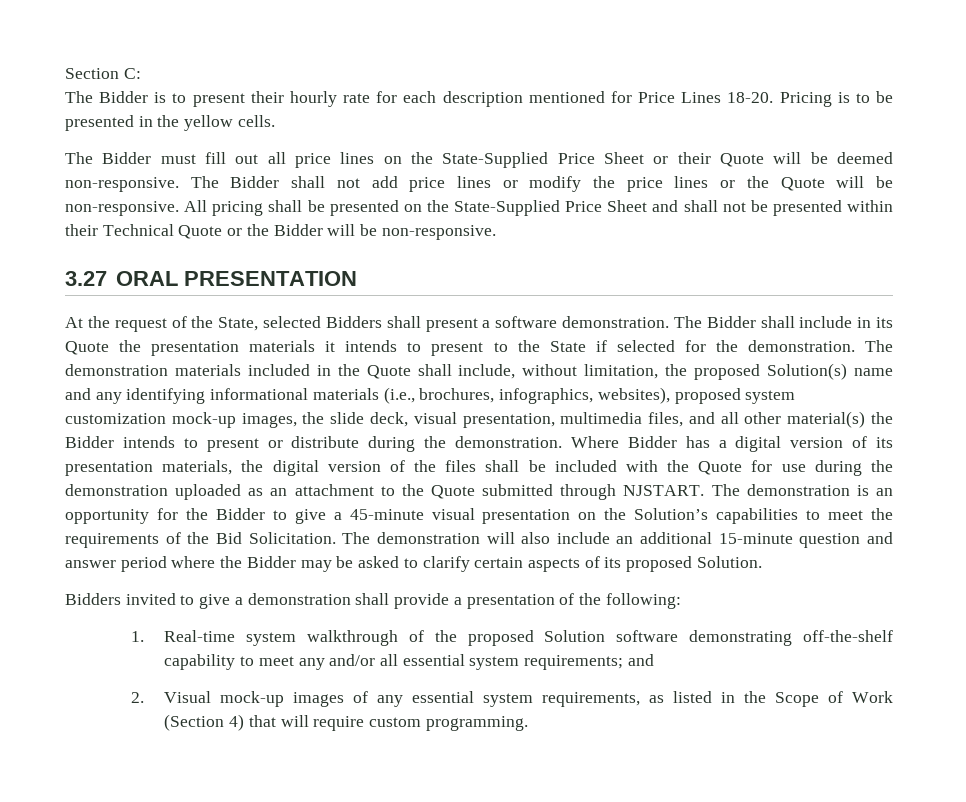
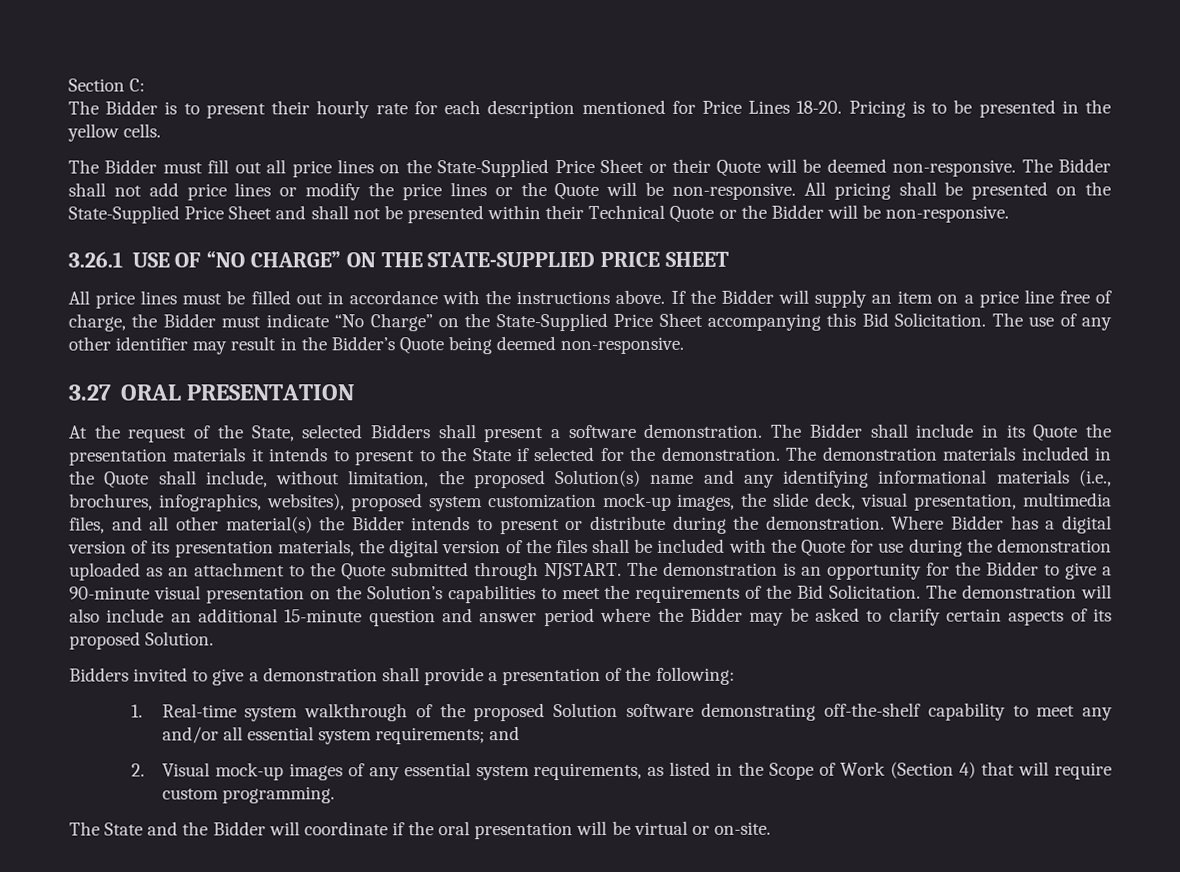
(496, 232) none -> [68,250,729,268] [68,289,1112,309] [68,312,1113,332] [68,336,685,355] // 3.26.1 USE OF “NO CHARGE” ON THE STATE-SUPPLIED PRICE SHEET // All price lines must be filled out in accordance with the instructions above. If the Bidder will supply an item on a price line free of charge, the Bidder must indicate “No Charge” on the State-Supplied Price Sheet accompanying this Bid Solicitation. The use of any other identifier may result in the Bidder’s Quote being deemed non-responsive.
[349,509,424,520] 45-minute -> [69,586,150,600] 90-minute
(528, 723) none -> [69,820,771,840] // The State and the Bidder will coordinate if the oral presentation will be virtual or on-site.

